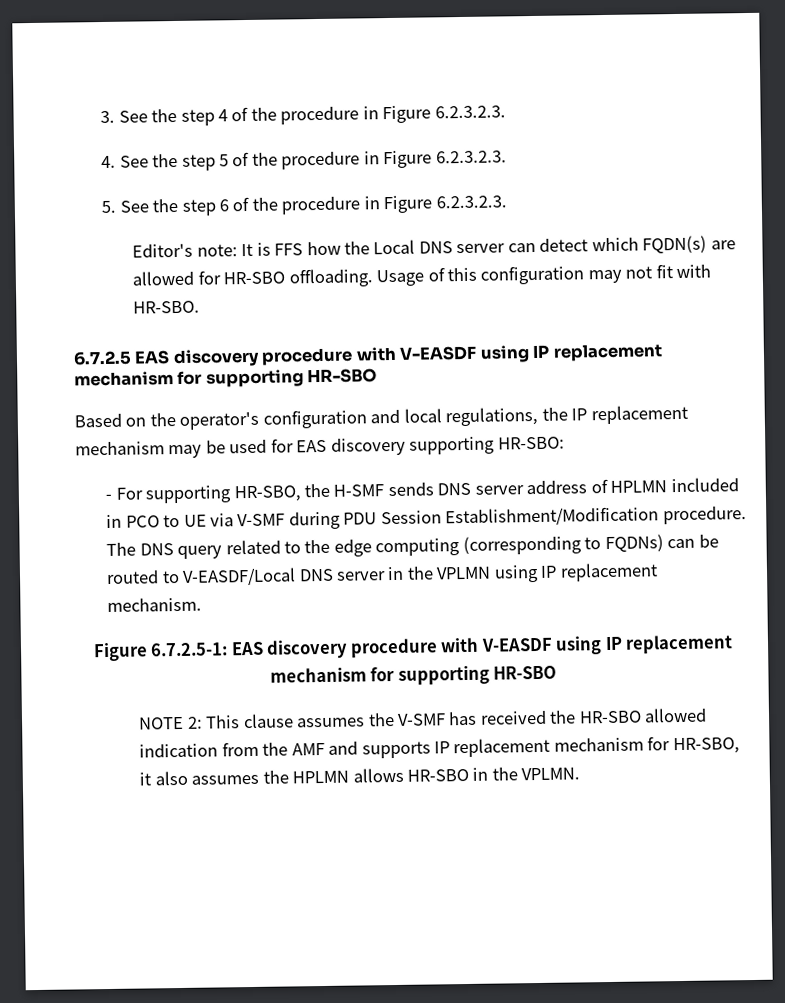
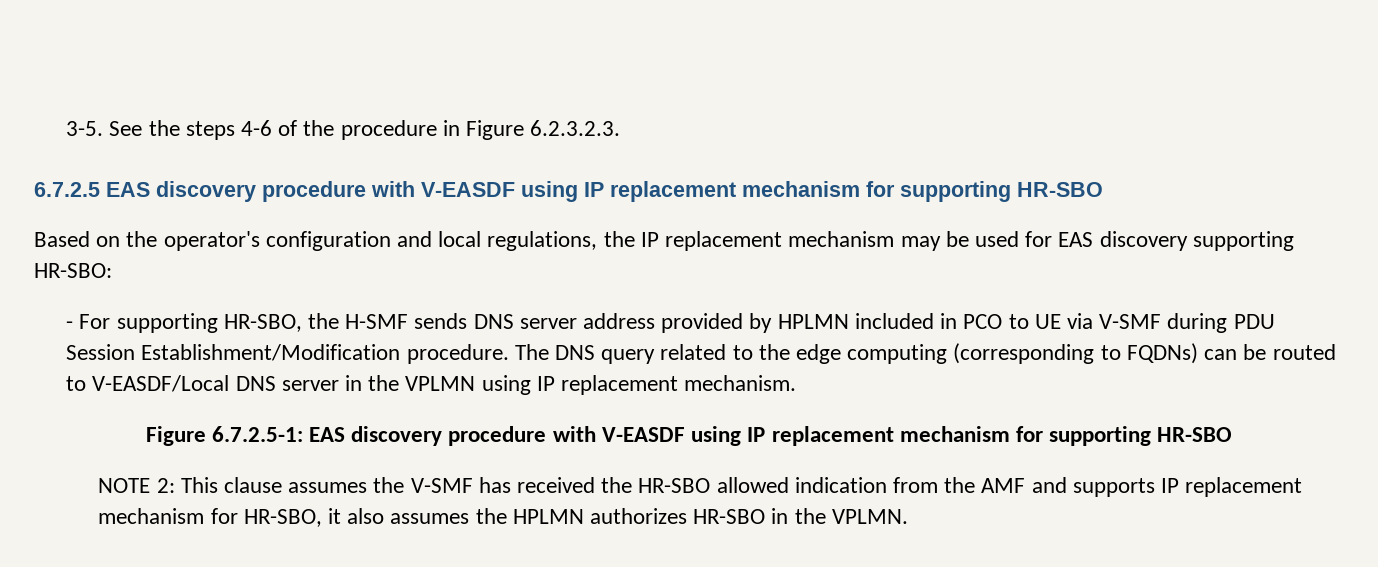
[100,105,506,126] [101,150,507,171] [101,195,507,216] [132,235,736,258] [132,264,712,288] [133,300,201,314] 3. See the step 4 of the procedure in Figure 6.2.3.2.3. // 4. See the step 5 of the procedure in Figure 6.2.3.2.3. // 5. See the step 6 of the procedure in Figure 6.2.3.2.3. // Editor's note: It is FFS how the Local DNS server can detect which FQDN(s) are allowed for HR-SBO offloading. Usage of this configuration may not fit with HR-SBO. -> [66,120,621,140] 3-5. See the steps 4-6 of the procedure in Figure 6.2.3.2.3.
[590,478,608,494] of -> [661,313,773,333] provided by
[352,767,404,783] allows -> [590,508,688,524] authorizes

